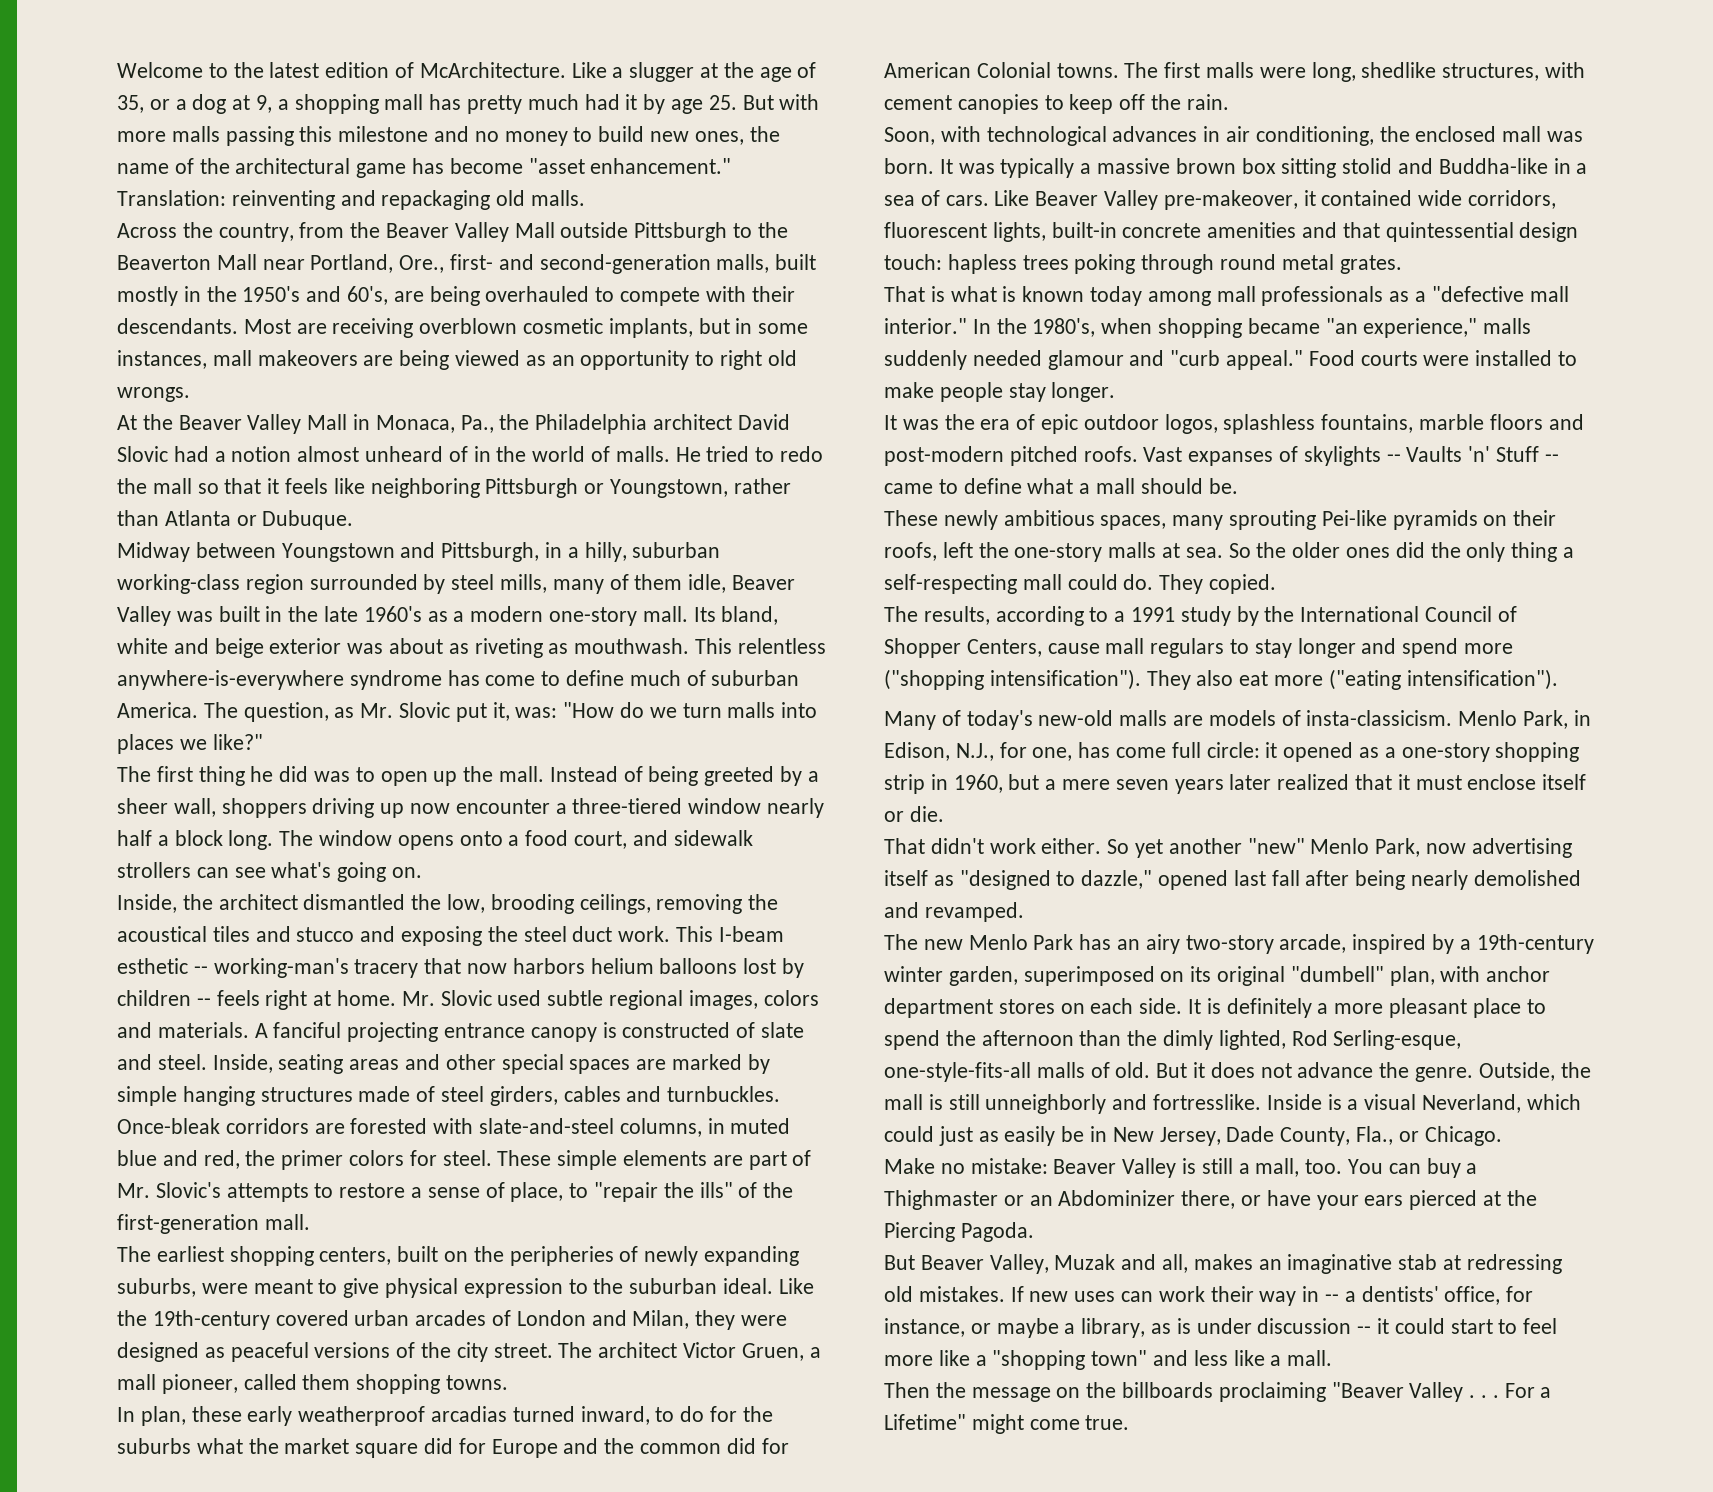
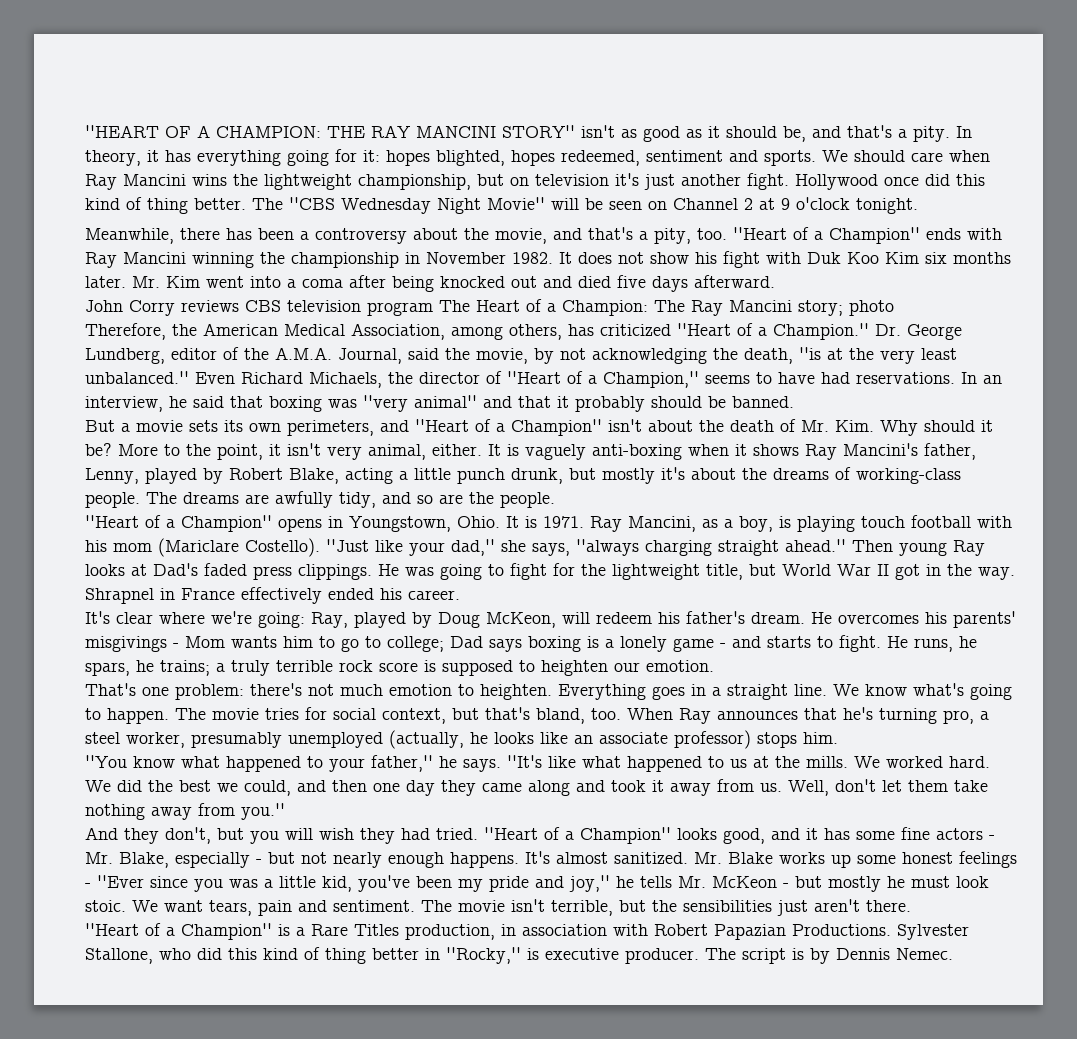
[117,62,817,82] [117,94,820,114] [117,126,780,146] [117,158,732,178] [117,190,586,210] [117,222,788,242] [117,254,817,274] [117,286,795,306] [117,318,809,338] [117,350,797,370] [117,387,190,402] [117,414,790,434] [117,446,824,462] [117,478,791,498] [117,510,354,530] [117,542,721,562] [117,574,796,594] [117,606,779,626] [117,638,826,658] [117,670,800,690] [117,702,818,722] [117,734,263,754] [117,766,819,786] [117,798,825,818] [117,830,753,850] [117,862,423,882] [117,894,779,914] [117,926,784,946] [117,958,805,978] [117,990,819,1010] [117,1022,805,1042] [117,1054,770,1074] [117,1086,781,1106] [117,1118,791,1137] [117,1150,812,1170] [117,1182,794,1202] [117,1214,310,1234] [117,1246,800,1266] [117,1278,814,1298] [117,1310,788,1330] [117,1342,821,1362] [117,1374,509,1394] [117,1406,773,1426] [117,1438,789,1458] [884,62,1586,82] [884,94,1229,114] [884,126,1584,146] [884,158,1588,178] [884,190,1557,210] [884,222,1579,242] [884,254,1402,274] [884,286,1569,306] [884,318,1532,338] [884,350,1578,370] [884,382,1116,402] [884,414,1584,434] [884,446,1559,466] [884,478,1238,494] [884,510,1557,530] [884,542,1575,562] [884,574,1277,594] [884,606,1517,626] [884,638,1514,658] [884,669,1558,690] [884,710,1591,730] [884,742,1580,762] [884,774,1587,794] [884,806,944,822] [884,838,1572,858] [884,870,1581,890] [884,902,1024,922] [884,934,1594,954] [884,966,1551,986] [884,998,1546,1018] [884,1030,1462,1050] [884,1062,1591,1082] [884,1094,1581,1114] [884,1126,1502,1146] [884,1158,1478,1178] [884,1190,1537,1210] [884,1222,1034,1242] [884,1254,1562,1274] [884,1286,1534,1306] [884,1318,1558,1338] [884,1350,1333,1370] [884,1382,1552,1402] [884,1414,1130,1434] Welcome to the latest edition of McArchitecture. Like a slugger at the age of 35, or a dog at 9, a shopping mall has pretty much had it by age 25. But with more malls passing this milestone and no money to build new ones, the name of the architectural game has become "asset enhancement." Translation: reinventing and repackaging old malls. // Across the country, from the Beaver Valley Mall outside Pittsburgh to the Beaverton Mall near Portland, Ore., first- and second-generation malls, built mostly in the 1950's and 60's, are being overhauled to compete with their descendants. Most are receiving overblown cosmetic implants, but in some instances, mall makeovers are being viewed as an opportunity to right old wrongs. // At the Beaver Valley Mall in Monaca, Pa., the Philadelphia architect David Slovic had a notion almost unheard of in the world of malls. He tried to redo the mall so that it feels like neighboring Pittsburgh or Youngstown, rather than Atlanta or Dubuque. // Midway between Youngstown and Pittsburgh, in a hilly, suburban working-class region surrounded by steel mills, many of them idle, Beaver Valley was built in the late 1960's as a modern one-story mall. Its bland, white and beige exterior was about as riveting as mouthwash. This relentless anywhere-is-everywhere syndrome has come to define much of suburban America. The question, as Mr. Slovic put it, was: "How do we turn malls into places we like?" // The first thing he did was to open up the mall. Instead of being greeted by a sheer wall, shoppers driving up now encounter a three-tiered window nearly half a block long. The window opens onto a food court, and sidewalk strollers can see what's going on. // Inside, the architect dismantled the low, brooding ceilings, removing the acoustical tiles and stucco and exposing the steel duct work. This I-beam esthetic -- working-man's tracery that now harbors helium balloons lost by children -- feels right at home. Mr. Slovic used subtle regional images, colors and materials. A fanciful projecting entrance canopy is constructed of slate and steel. Inside, seating areas and other special spaces are marked by simple hanging structures made of steel girders, cables and turnbuckles. Once-bleak corridors are forested with slate-and-steel columns, in muted blue and red, the primer colors for steel. These simple elements are part of Mr. Slovic's attempts to restore a sense of place, to "repair the ills" of the first-generation mall. // The earliest shopping centers, built on the peripheries of newly expanding suburbs, were meant to give physical expression to the suburban ideal. Like the 19th-century covered urban arcades of London and Milan, they were designed as peaceful versions of the city street. The architect Victor Gruen, a mall pioneer, called them shopping towns. // In plan, these early weatherproof arcadias turned inward, to do for the suburbs what the market square did for Europe and the common did for American Colonial towns. The first malls were long, shedlike structures, with cement canopies to keep off the rain. // Soon, with technological advances in air conditioning, the enclosed mall was born. It was typically a massive brown box sitting stolid and Buddha-like in a sea of cars. Like Beaver Valley pre-makeover, it contained wide corridors, fluorescent lights, built-in concrete amenities and that quintessential design touch: hapless trees poking through round metal grates. // That is what is known today among mall professionals as a "defective mall interior." In the 1980's, when shopping became "an experience," malls suddenly needed glamour and "curb appeal." Food courts were installed to make people stay longer. // It was the era of epic outdoor logos, splashless fountains, marble floors and post-modern pitched roofs. Vast expanses of skylights -- Vaults 'n' Stuff -- came to define what a mall should be. // These newly ambitious spaces, many sprouting Pei-like pyramids on their roofs, left the one-story malls at sea. So the older ones did the only thing a self-respecting mall could do. They copied. // The results, according to a 1991 study by the International Council of Shopper Centers, cause mall regulars to stay longer and spend more ("shopping intensification"). They also eat more ("eating intensification"). // Many of today's new-old malls are models of insta-classicism. Menlo Park, in Edison, N.J., for one, has come full circle: it opened as a one-story shopping strip in 1960, but a mere seven years later realized that it must enclose itself or die. // That didn't work either. So yet another "new" Menlo Park, now advertising itself as "designed to dazzle," opened last fall after being nearly demolished and revamped. // The new Menlo Park has an airy two-story arcade, inspired by a 19th-century winter garden, superimposed on its original "dumbell" plan, with anchor department stores on each side. It is definitely a more pleasant place to spend the afternoon than the dimly lighted, Rod Serling-esque, one-style-fits-all malls of old. But it does not advance the genre. Outside, the mall is still unneighborly and fortresslike. Inside is a visual Neverland, which could just as easily be in New Jersey, Dade County, Fla., or Chicago. // Make no mistake: Beaver Valley is still a mall, too. You can buy a Thighmaster or an Abdominizer there, or have your ears pierced at the Piercing Pagoda. // But Beaver Valley, Muzak and all, makes an imaginative stab at redressing old mistakes. If new uses can work their way in -- a dentists' office, for instance, or maybe a library, as is under discussion -- it could start to feel more like a "shopping town" and less like a mall. // Then the message on the billboards proclaiming "Beaver Valley . . . For a Lifetime" might come true. -> [85,125,972,142] [85,149,990,166] [85,173,985,190] [85,197,918,214] [85,227,1002,244] [85,251,1011,268] [85,275,775,292] [85,299,894,316] [85,323,962,340] [85,347,957,364] [85,371,1002,388] [85,395,794,412] [85,419,993,436] [85,443,976,460] [85,467,961,484] [85,491,555,508] [85,515,1012,532] [85,538,985,557] [85,563,1015,580] [85,587,460,604] [85,611,1016,628] [85,635,977,652] [85,660,714,676] [85,683,1012,700] [85,707,989,724] [85,730,838,749] [85,755,990,772] [85,779,988,796] [85,803,285,820] [85,827,995,844] [85,851,1017,868] [85,875,989,892] [85,899,911,916] [85,923,969,940] [85,947,953,964] ''HEART OF A CHAMPION: THE RAY MANCINI STORY'' isn't as good as it should be, and that's a pity. In theory, it has everything going for it: hopes blighted, hopes redeemed, sentiment and sports. We should care when Ray Mancini wins the lightweight championship, but on television it's just another fight. Hollywood once did this kind of thing better. The ''CBS Wednesday Night Movie'' will be seen on Channel 2 at 9 o'clock tonight. // Meanwhile, there has been a controversy about the movie, and that's a pity, too. ''Heart of a Champion'' ends with Ray Mancini winning the championship in November 1982. It does not show his fight with Duk Koo Kim six months later. Mr. Kim went into a coma after being knocked out and died five days afterward. // John Corry reviews CBS television program The Heart of a Champion: The Ray Mancini story; photo // Therefore, the American Medical Association, among others, has criticized ''Heart of a Champion.'' Dr. George Lundberg, editor of the A.M.A. Journal, said the movie, by not acknowledging the death, ''is at the very least unbalanced.'' Even Richard Michaels, the director of ''Heart of a Champion,'' seems to have had reservations. In an interview, he said that boxing was ''very animal'' and that it probably should be banned. // But a movie sets its own perimeters, and ''Heart of a Champion'' isn't about the death of Mr. Kim. Why should it be? More to the point, it isn't very animal, either. It is vaguely anti-boxing when it shows Ray Mancini's father, Lenny, played by Robert Blake, acting a little punch drunk, but mostly it's about the dreams of working-class people. The dreams are awfully tidy, and so are the people. // ''Heart of a Champion'' opens in Youngstown, Ohio. It is 1971. Ray Mancini, as a boy, is playing touch football with his mom (Mariclare Costello). ''Just like your dad,'' she says, ''always charging straight ahead.'' Then young Ray looks at Dad's faded press clippings. He was going to fight for the lightweight title, but World War II got in the way. Shrapnel in France effectively ended his career. // It's clear where we're going: Ray, played by Doug McKeon, will redeem his father's dream. He overcomes his parents' misgivings - Mom wants him to go to college; Dad says boxing is a lonely game - and starts to fight. He runs, he spars, he trains; a truly terrible rock score is supposed to heighten our emotion. // That's one problem: there's not much emotion to heighten. Everything goes in a straight line. We know what's going to happen. The movie tries for social context, but that's bland, too. When Ray announces that he's turning pro, a steel worker, presumably unemployed (actually, he looks like an associate professor) stops him. // ''You know what happened to your father,'' he says. ''It's like what happened to us at the mills. We worked hard. We did the best we could, and then one day they came along and took it away from us. Well, don't let them take nothing away from you.'' // And they don't, but you will wish they had tried. ''Heart of a Champion'' looks good, and it has some fine actors - Mr. Blake, especially - but not nearly enough happens. It's almost sanitized. Mr. Blake works up some honest feelings - ''Ever since you was a little kid, you've been my pride and joy,'' he tells Mr. McKeon - but mostly he must look stoic. We want tears, pain and sentiment. The movie isn't terrible, but the sensibilities just aren't there. // ''Heart of a Champion'' is a Rare Titles production, in association with Robert Papazian Productions. Sylvester Stallone, who did this kind of thing better in ''Rocky,'' is executive producer. The script is by Dennis Nemec.

